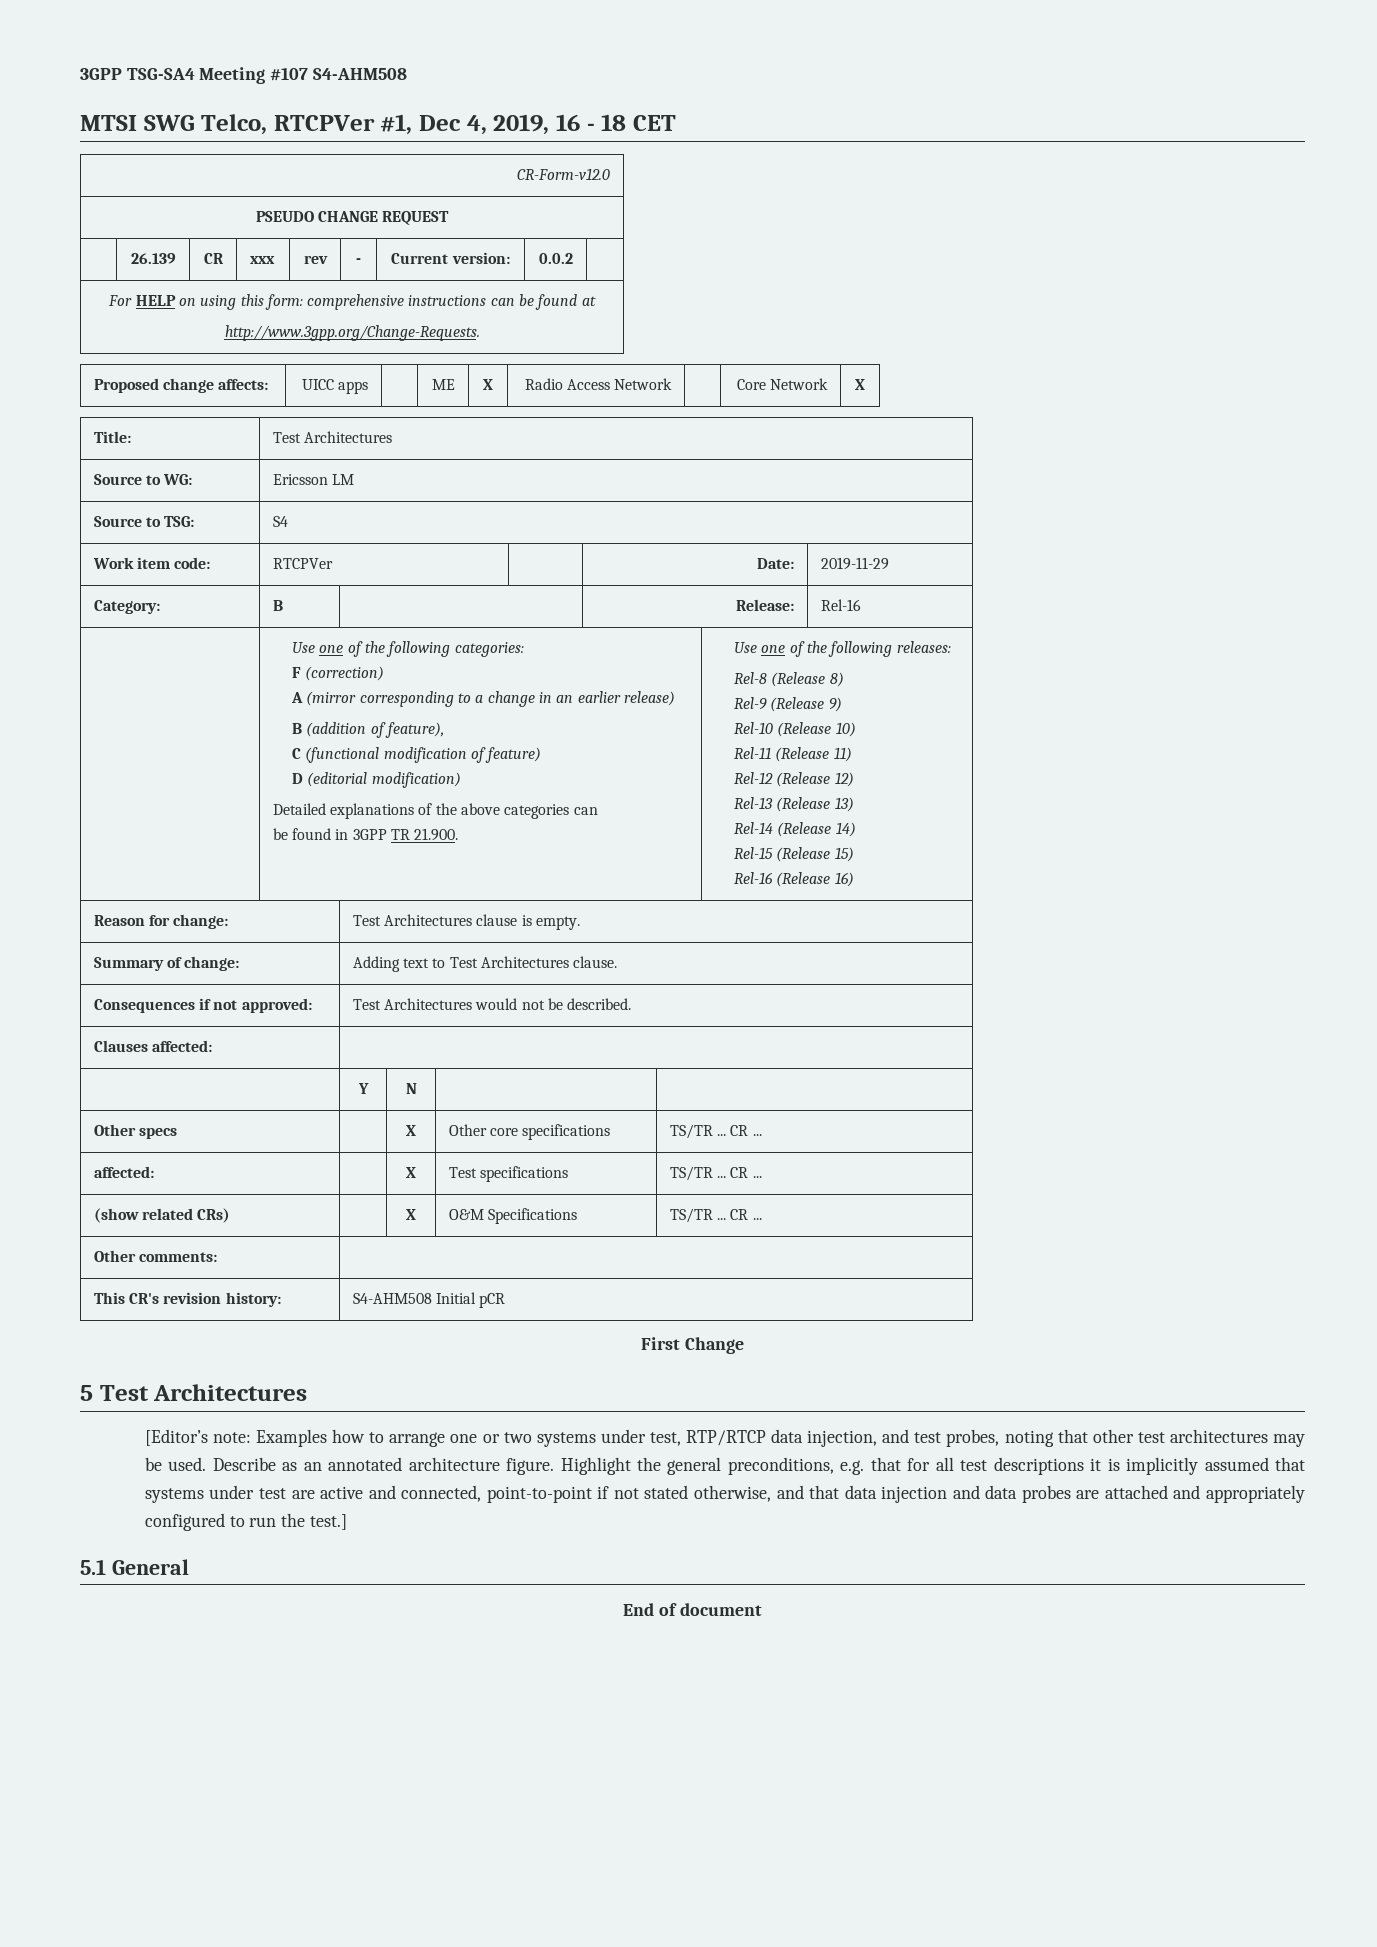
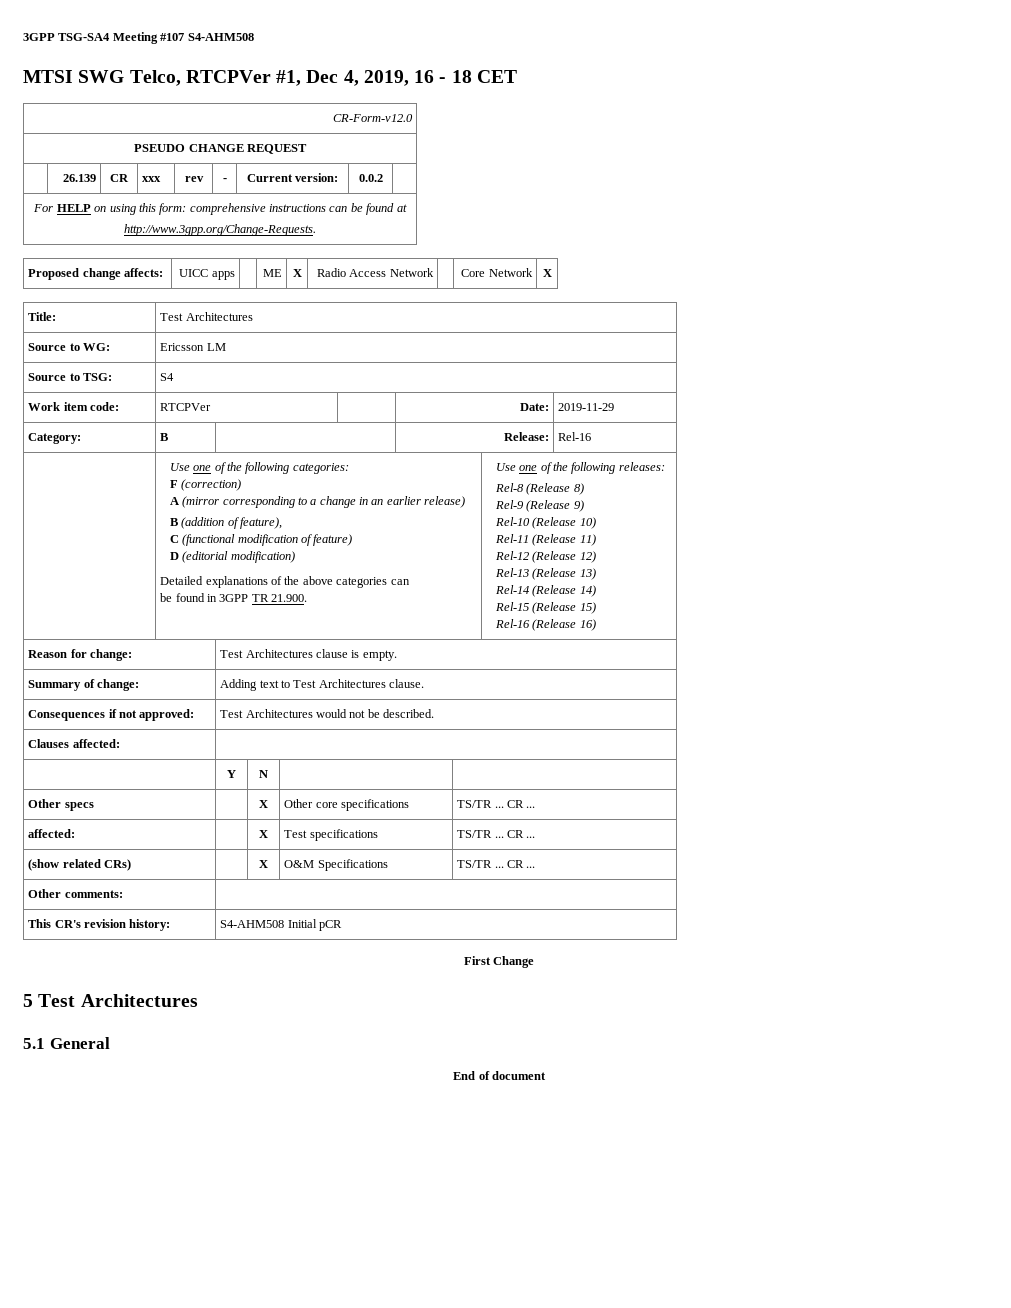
[144,1429,1305,1447] [144,1457,1305,1475] [144,1485,1305,1503] [144,1513,347,1531] // [Editor’s note: Examples how to arrange one or two systems under test, RTP/RTCP data injection, and test probes, noting that other test architectures may be used. Describe as an annotated architecture figure. Highlight the general preconditions, e.g. that for all test descriptions it is implicitly assumed that systems under test are active and connected, point-to-point if not stated otherwise, and that data injection and data probes are attached and appropriately configured to run the test.] -> (198, 1000) none

